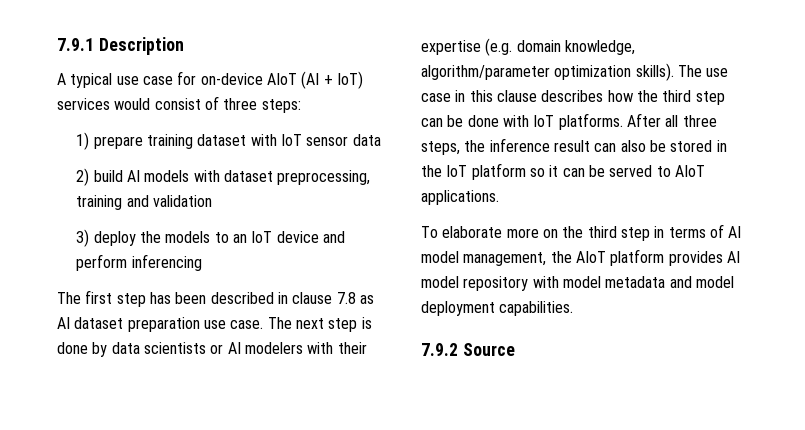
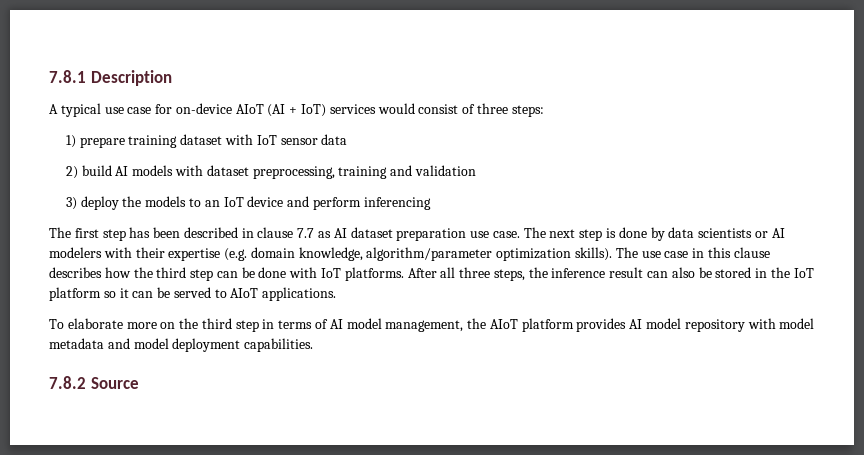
[57,38,94,51] 7.9.1 -> [49,70,86,83] 7.8.1
[336,292,356,304] 7.8 -> [297,228,315,238] 7.7
[421,343,458,356] 7.9.2 -> [49,376,86,389] 7.8.2

